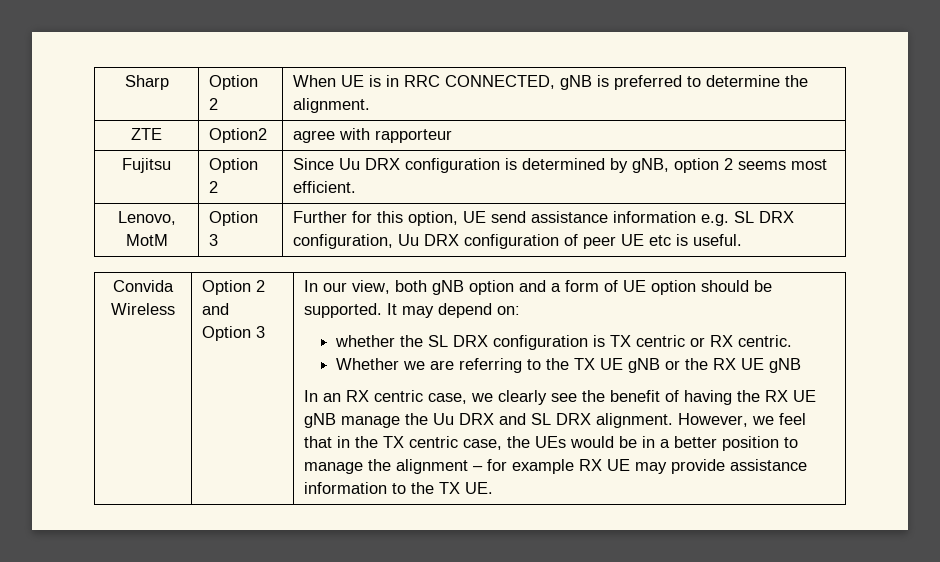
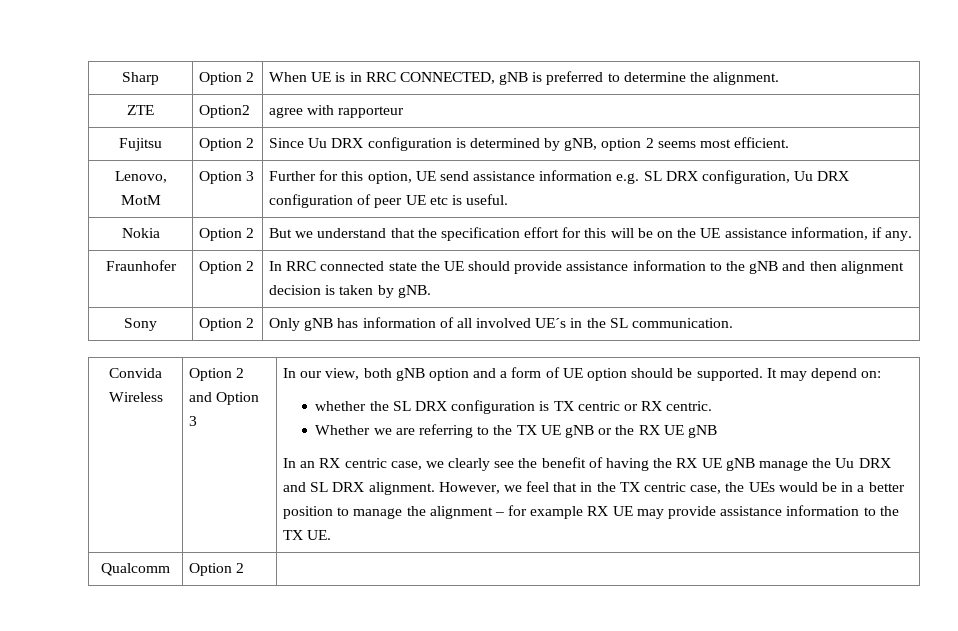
(743, 240) none -> [121,228,160,238] [198,228,255,241] [268,227,913,241] [105,260,177,271] [198,261,255,274] [268,260,904,274] [268,285,431,298] [124,318,157,331] [198,318,255,331] [268,317,734,331] // Nokia | Option 2 | But we understand that the specification effort for this will be on the UE assistance information, if any. // Fraunhofer | Option 2 | In RRC connected state the UE should provide assistance information to the gNB and then alignment decision is taken by gNB. // Sony | Option 2 | Only gNB has information of all involved UE´s in the SL communication.
(494, 488) none -> [101,563,170,576] [188,563,245,576] // Qualcomm | Option 2 |

